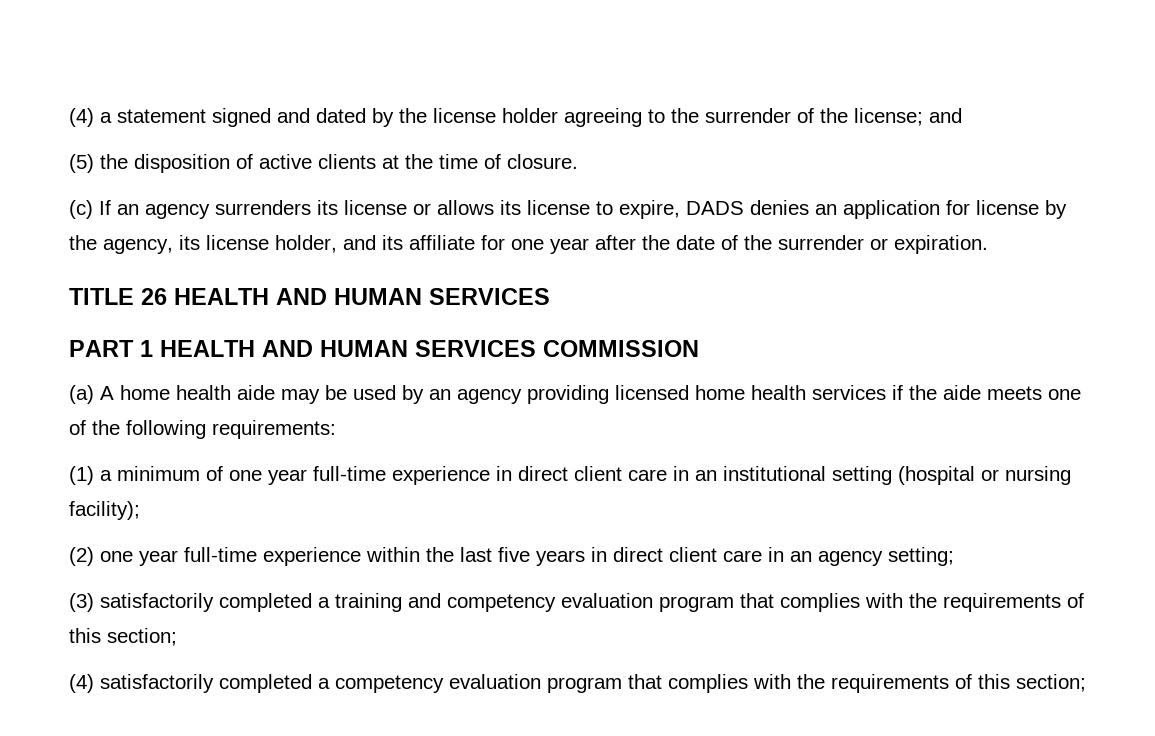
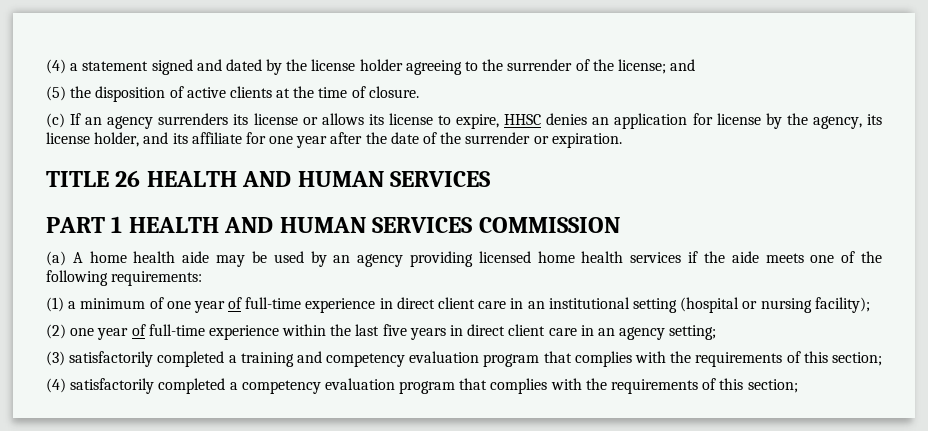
[686,201,744,215] DADS -> [504,114,542,125] HHSC
(307, 477) none -> [228,297,243,309] of
(178, 558) none -> [131,324,146,336] of

